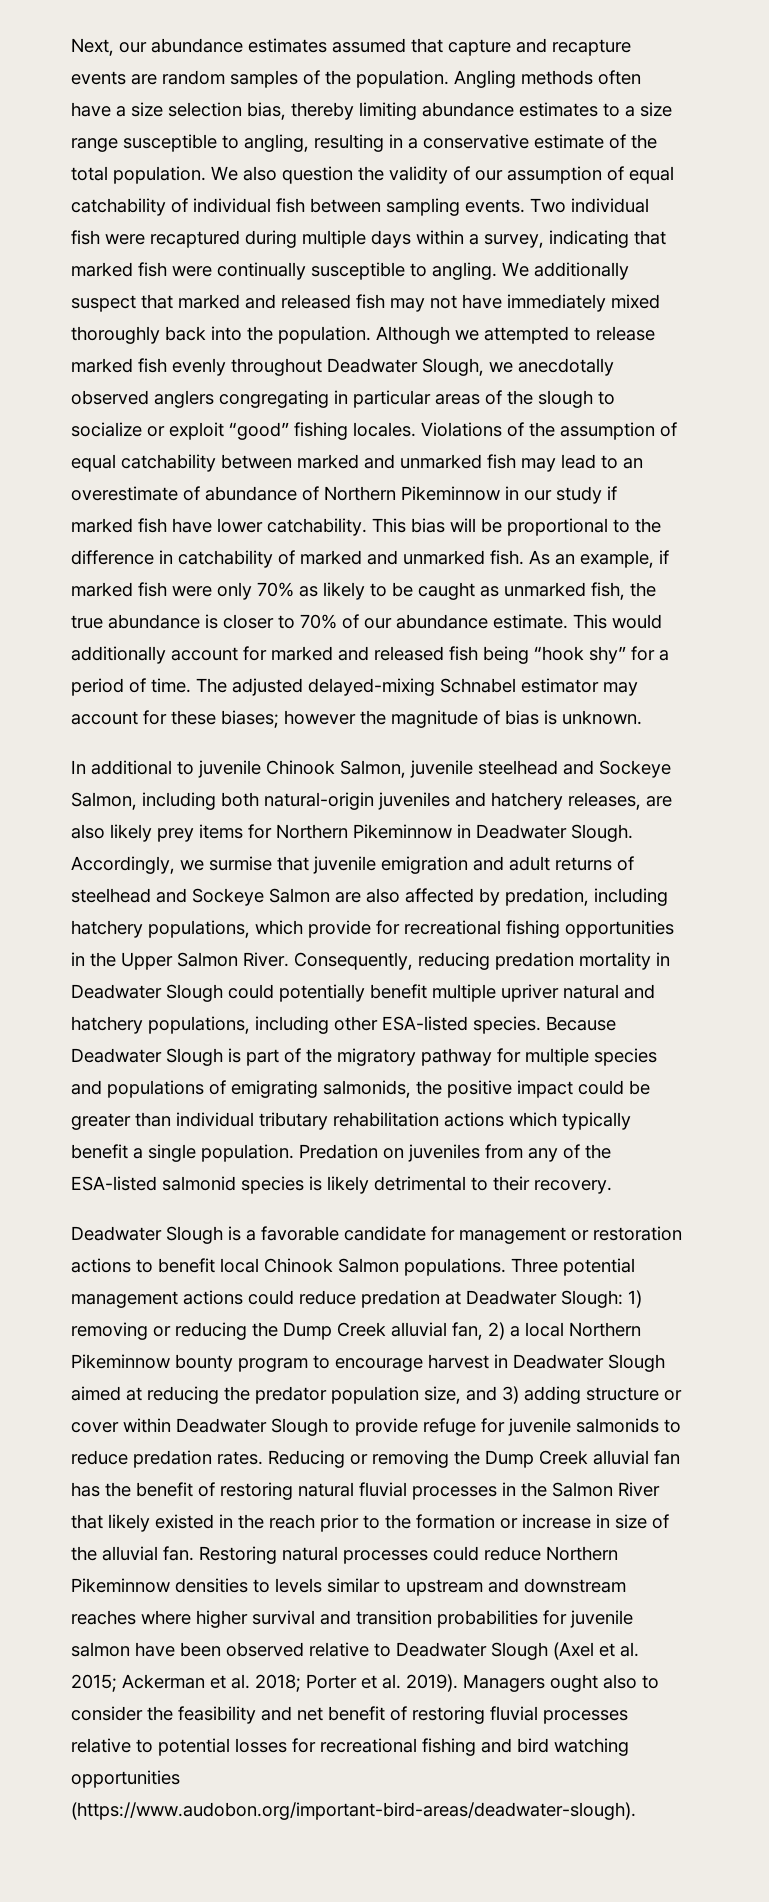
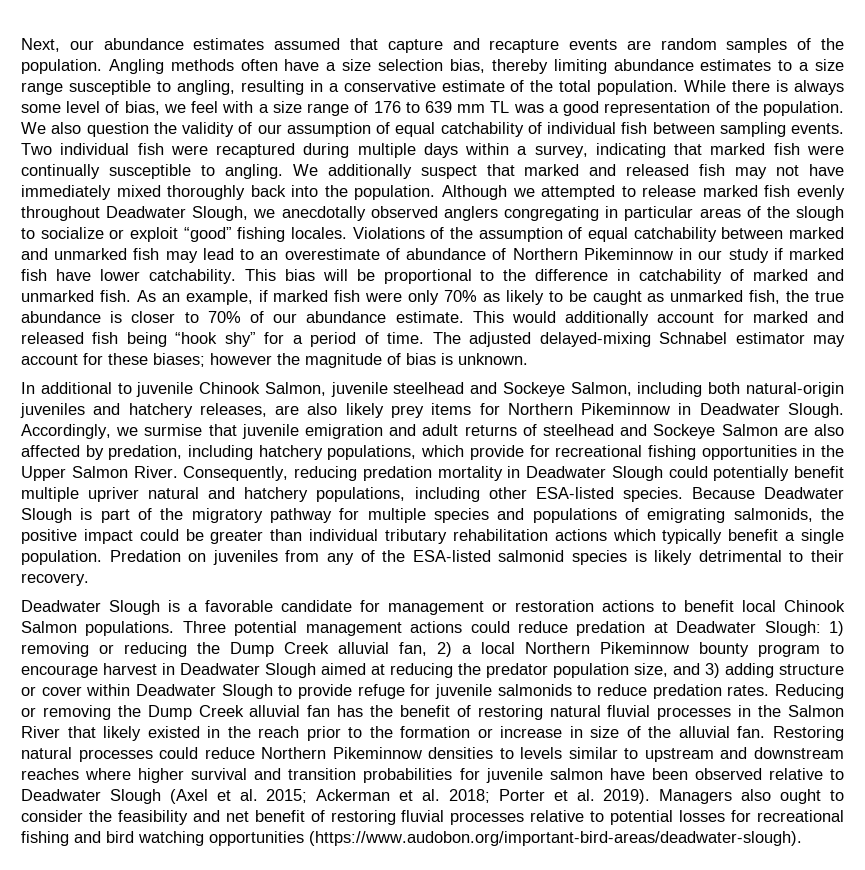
(206, 175) none -> [684,80,844,95] [21,101,845,116] While there is always some level of bias, we feel with a size range of 176 to 639 mm TL was a good representation of the population.
[550,1674,637,1692] ought also -> [741,789,822,804] also ought

